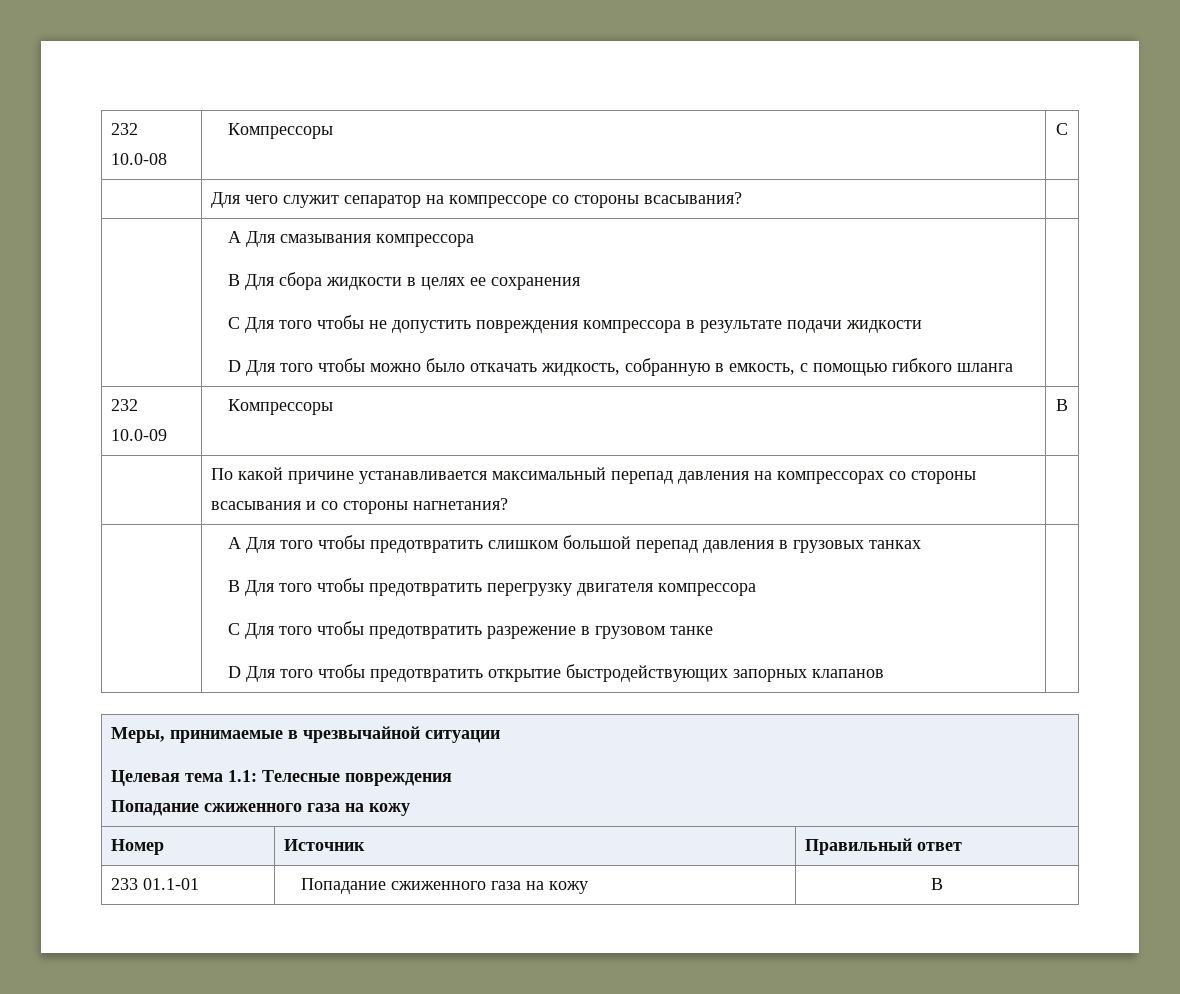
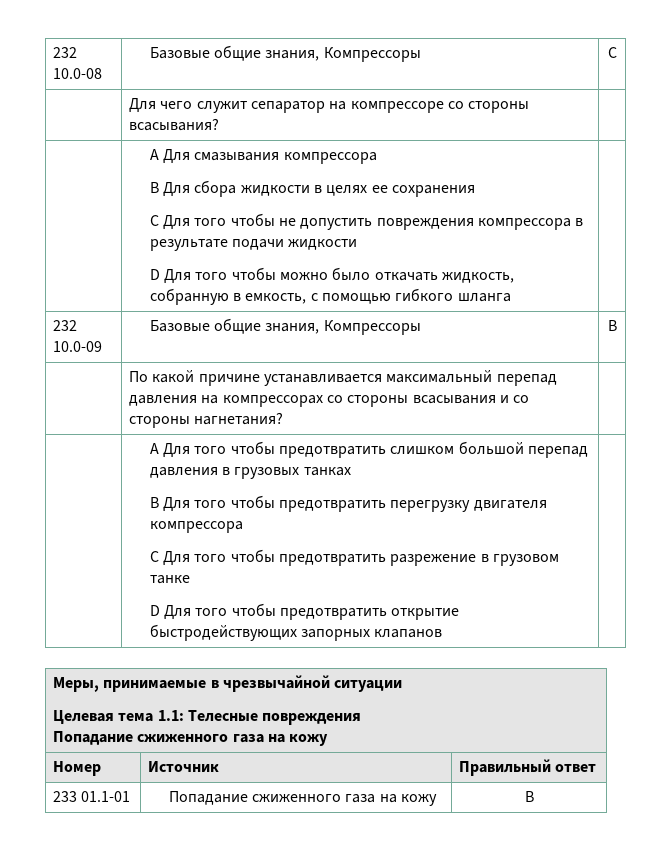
(167, 159) none -> [149,45,320,61] Базовые общие знания,
(167, 435) none -> [149,318,320,334] Базовые общие знания,

